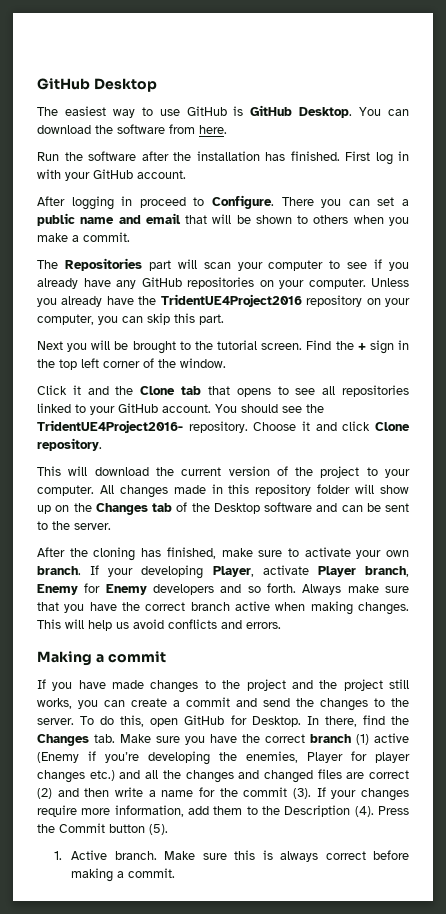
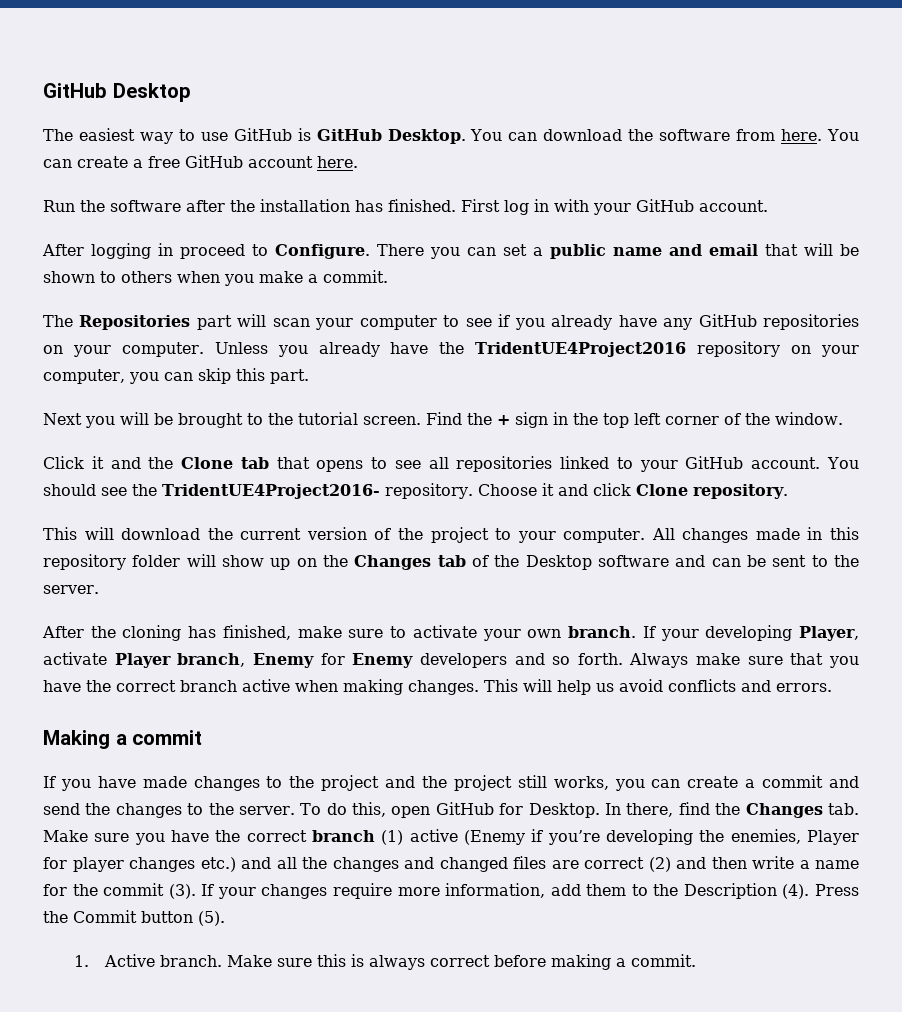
(227, 129) none -> [827,129,860,141] [43,155,358,168] You can create a free GitHub account here.

